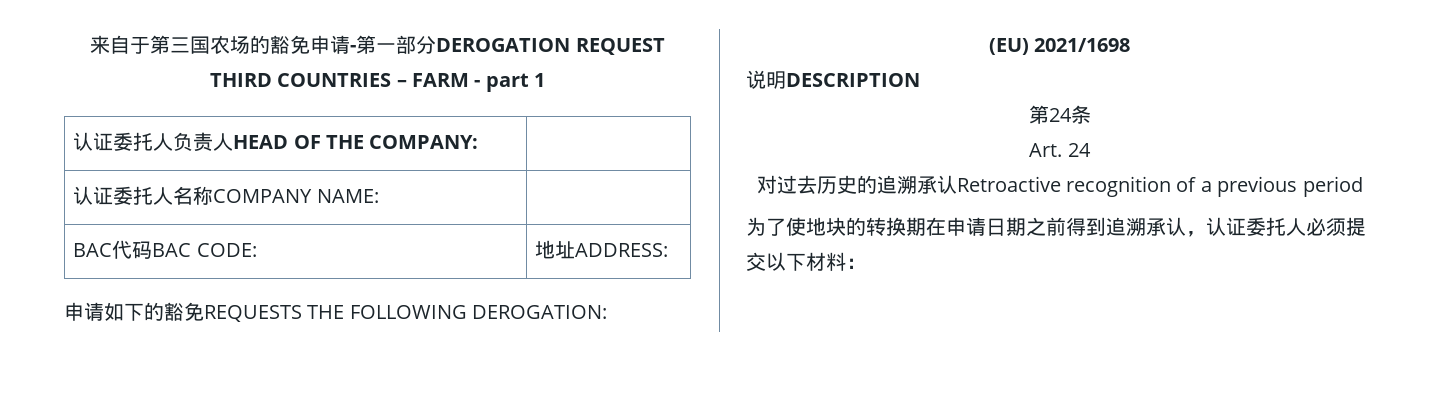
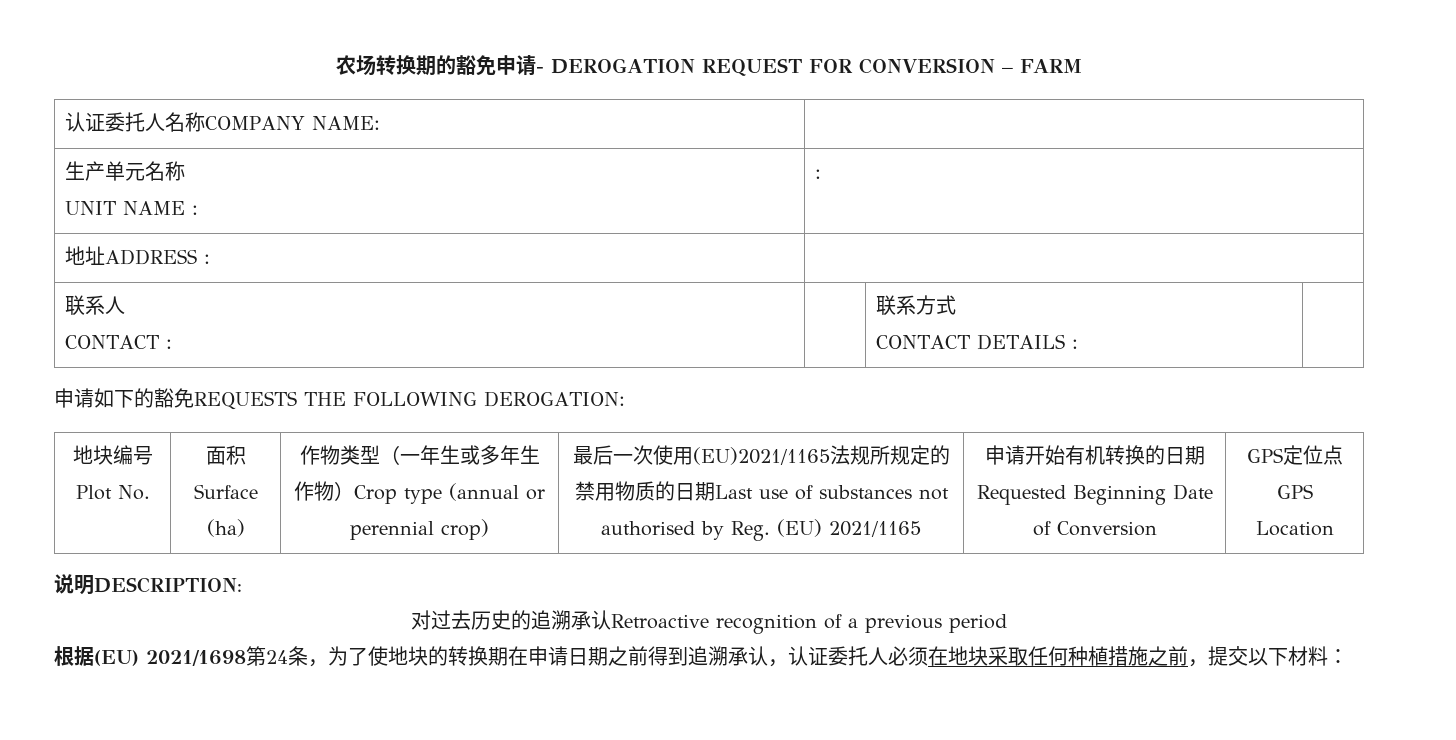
[90,35,665,55] [209,73,546,92] [73,132,479,152] 来自于第三国农场的豁免申请-第一部分DEROGATION REQUEST THIRD COUNTRIES – FARM - part 1 // 认证委托人负责人HEAD OF THE COMPANY: | -> [335,55,1083,77] 农场转换期的豁免申请- DEROGATION REQUEST FOR CONVERSION – FARM
[73,240,257,259] [535,240,669,259] BAC代码BAC CODE: | 地址ADDRESS: -> [64,161,185,181] [64,201,198,215] [814,169,821,179] [64,246,210,265] [64,295,125,316] [64,335,172,349] [875,295,956,316] [875,334,1078,350] 生产单元名称 // UNIT NAME : | : // 地址ADDRESS : | // 联系人 // CONTACT : | | 联系方式 // CONTACT DETAILS : |
[988,38,1131,55] [746,70,920,89] [1028,105,1091,124] [1029,143,1091,157] // (EU) 2021/1698 // 说明DESCRIPTION // 第24条 // Art. 24 -> [72,445,153,465] [75,485,150,500] [205,445,246,465] [193,484,258,499] [206,519,245,537] [299,445,540,465] [294,481,545,504] [350,519,489,540] [572,445,950,465] [574,481,949,501] [601,519,921,541] [984,445,1205,465] [976,484,1213,505] [1032,521,1157,536] [1246,445,1343,465] [1276,484,1313,499] [1255,521,1334,536] [54,574,242,595] // 地块编号Plot No. | 面积Surface (ha) | 作物类型（一年生或多年生作物）Crop type (annual or perennial crop) | 最后一次使用(EU)2021/1165法规所规定的禁用物质的日期Last use of substances not authorised by Reg. (EU) 2021/1165 | 申请开始有机转换的日期Requested Beginning Date of Conversion | GPS定位点GPS Location // 说明DESCRIPTION:
(1363, 186) none -> [54,646,328,667] 根据(EU) 2021/1698第24条，
(1346, 227) none -> [928,646,1208,667] 在地块采取任何种植措施之前，

